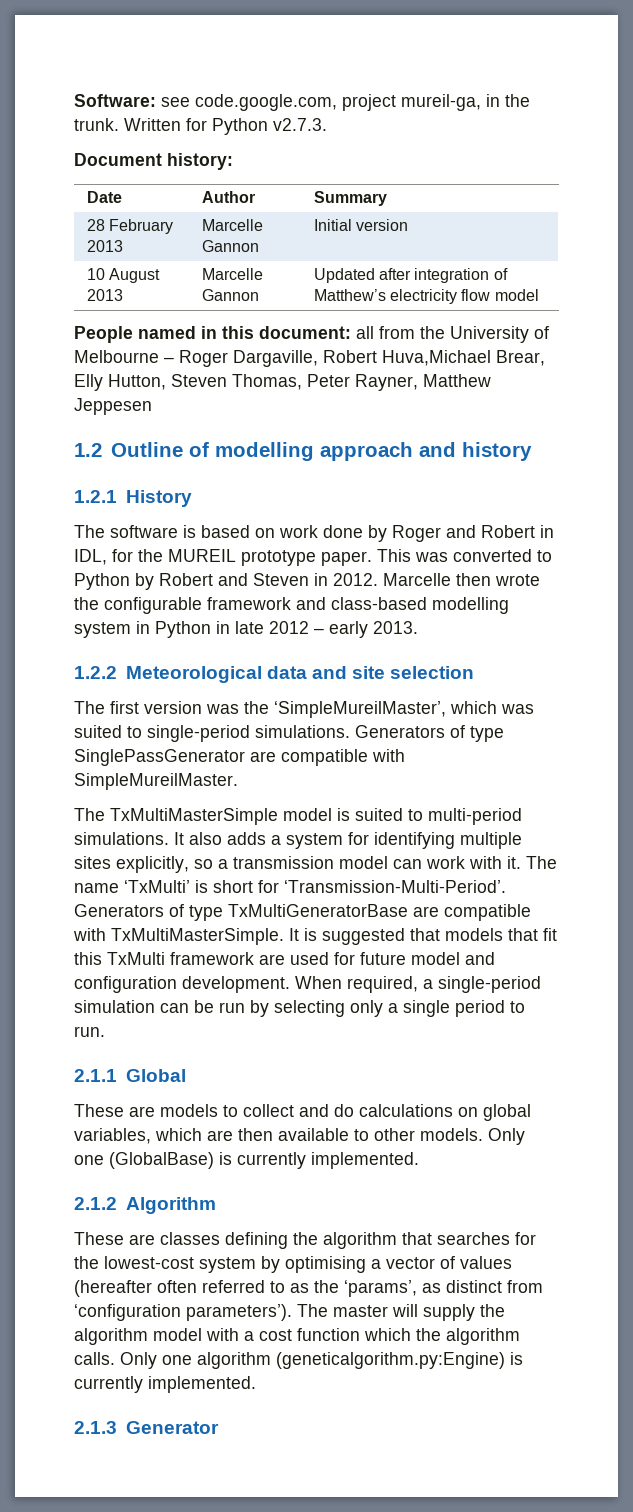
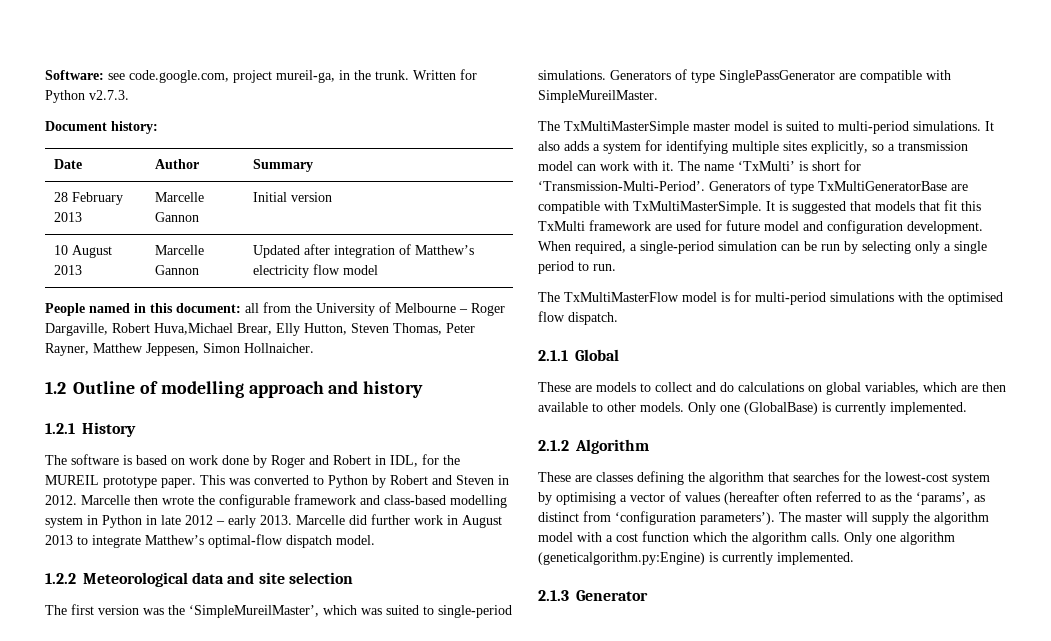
[74,398,152,415] Jeppesen -> [146,343,314,356] Jeppesen, Simon Hollnaicher.
(418, 627) none -> [296,514,502,528] [45,534,375,548] Marcelle did further work in August 2013 to integrate Matthew’s optimal-flow dispatch model.
(278, 816) none -> [693,122,730,131] master
(105, 1031) none -> [538,291,1003,305] [538,311,618,325] // The TxMultiMasterFlow model is for multi-period simulations with the optimised flow dispatch.

